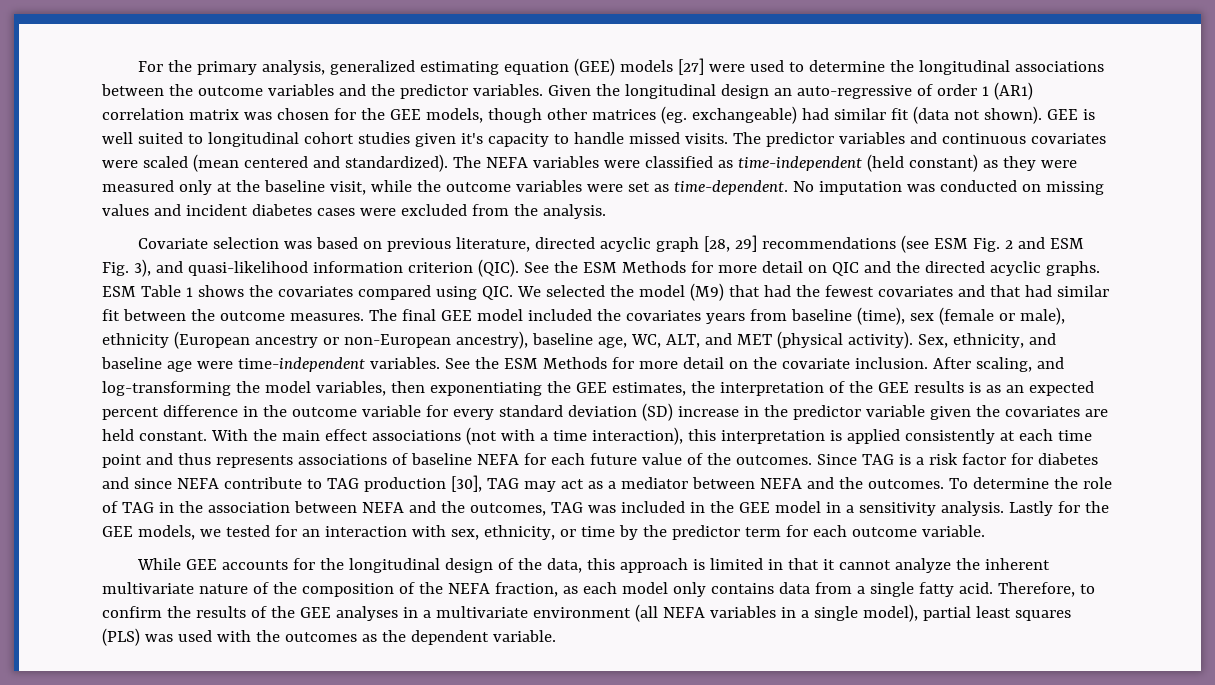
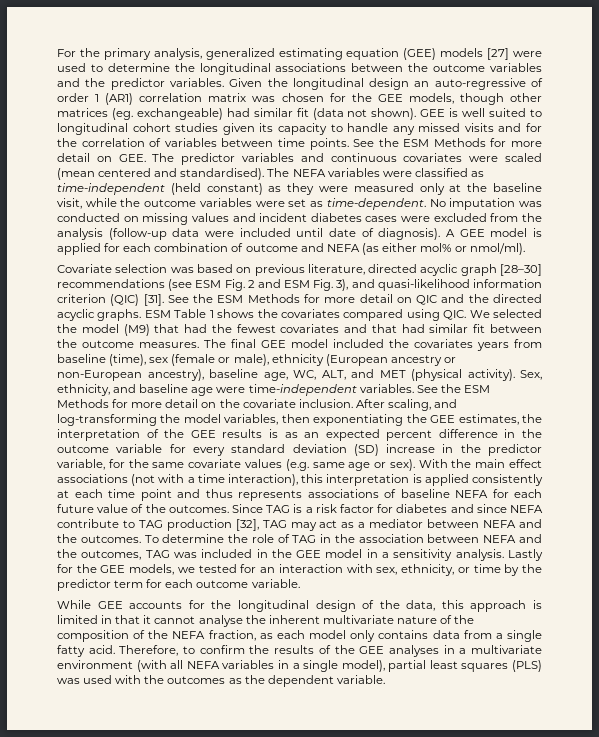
[460,133,483,144] it's -> [259,123,274,132] its
[628,132,728,144] missed visits. -> [392,123,542,135] [57,138,542,150] [57,153,146,162] any missed visits and for the correlation of variables between time points. See the ESM Methods for more detail on GEE.
[344,154,448,172] standardized). -> [180,168,265,180] standardised).
[542,204,606,219] analysis. -> [57,228,542,240] [57,243,526,255] analysis (follow-up data were included until date of diagnosis). A GEE model is applied for each combination of outcome and NEFA (as either mol% or nmol/ml).
[703,235,757,252] [28, 29] -> [500,264,543,276] [28–30]
[477,259,519,277] (QIC). -> [110,294,164,306] (QIC) [31].
[865,405,1108,420] [102,429,207,441] variable given the covariates are held constant. -> [57,459,415,471] variable, for the same covariate values (e.g. same age or sex).
[450,475,482,492] [30], -> [235,519,259,531] [32],
[894,558,951,573] analyze -> [198,615,243,627] analyse
[634,604,658,622] (all -> [136,660,184,672] (with all

